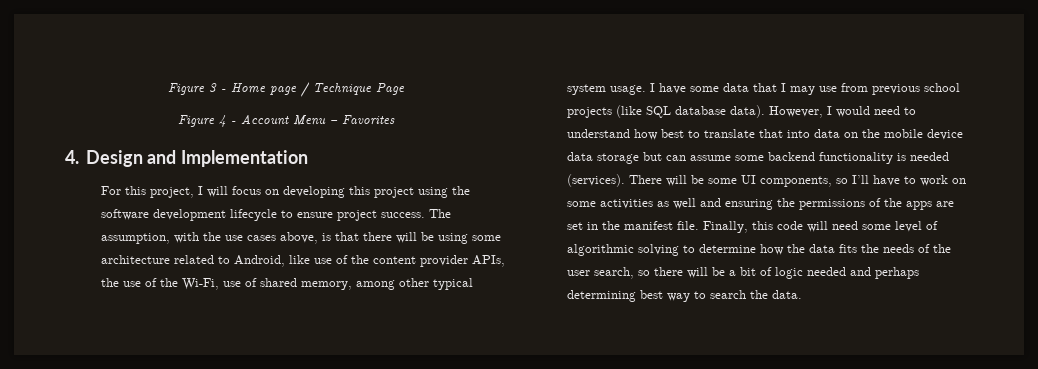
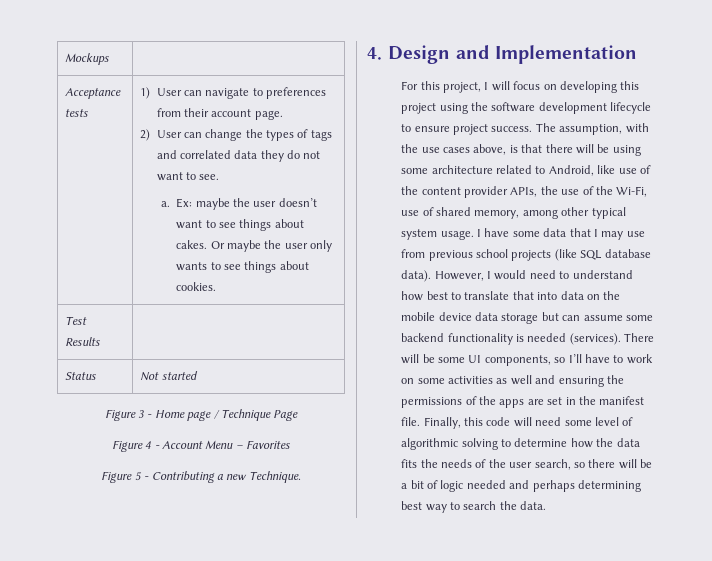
(168, 89) none -> [65,53,110,65] [65,88,122,99] [65,109,89,117] [140,87,327,99] [156,108,283,120] [140,129,332,141] [156,150,321,162] [156,172,220,181] [160,198,317,210] [176,219,304,231] [176,240,333,252] [176,261,309,273] [176,282,217,291] [65,316,88,325] [65,337,101,346] [65,372,97,380] [140,371,198,381] Mockups | // Acceptance tests | 1) User can navigate to preferences from their account page. // 2) User can change the types of tags and correlated data they do not want to see. // a. Ex: maybe the user doesn’t want to see things about cakes. Or maybe the user only wants to see things about cookies. // Test Results | // Status | Not started //
(395, 120) none -> [101,471,301,483] // Figure 5 - Contributing a new Technique.

